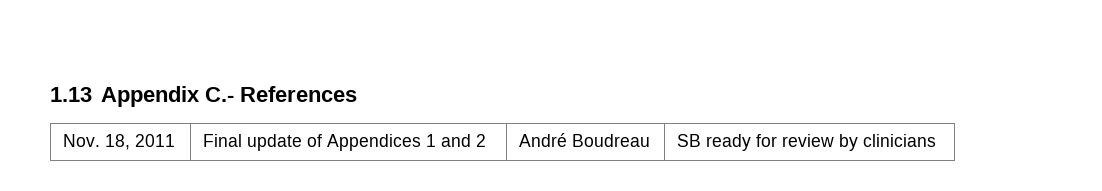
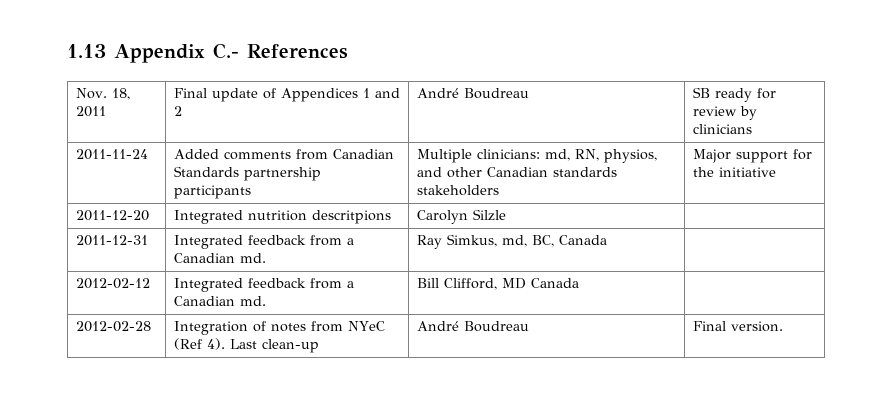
(936, 140) none -> [75,149,148,160] [173,149,394,160] [173,166,321,181] [173,185,251,199] [416,149,657,163] [416,167,617,178] [416,185,499,196] [692,149,812,163] [692,167,776,177] [75,210,149,221] [173,210,391,224] [416,209,506,224] [75,235,148,246] [173,235,354,249] [173,253,266,263] [416,234,607,249] [75,278,150,289] [173,278,354,292] [173,296,266,306] [416,278,579,290] [75,321,151,332] [173,321,385,335] [173,338,319,353] [416,321,529,332] [692,321,783,332] // 2011-11-24 | Added comments from Canadian Standards partnership participants | Multiple clinicians: md, RN, physios, and other Canadian standards stakeholders | Major support for the initiative // 2011-12-20 | Integrated nutrition descritpions | Carolyn Silzle | // 2011-12-31 | Integrated feedback from a Canadian md. | Ray Simkus, md, BC, Canada | // 2012-02-12 | Integrated feedback from a Canadian md. | Bill Clifford, MD Canada | // 2012-02-28 | Integration of notes from NYeC (Ref 4). Last clean-up | André Boudreau | Final version.

